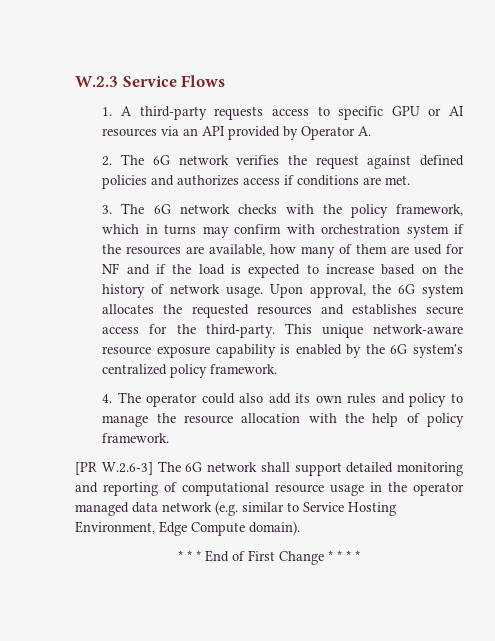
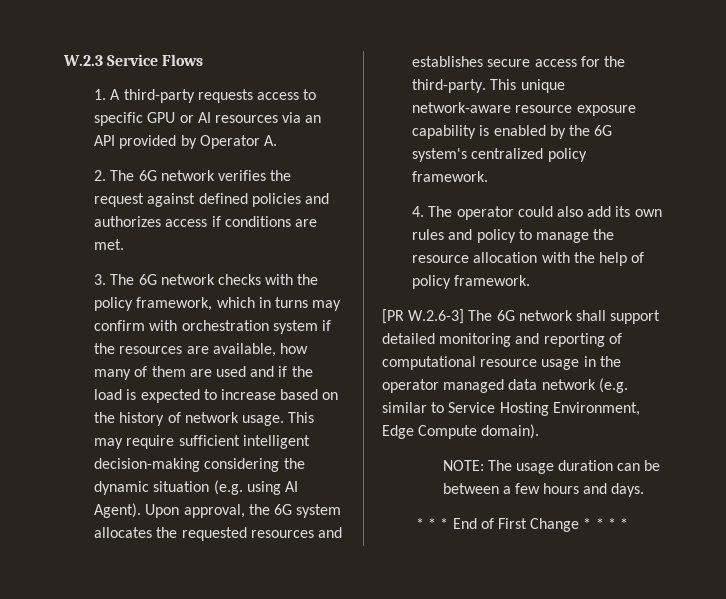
[445,244,464,254] [102,263,120,274] for NF -> (247, 371) none
(263, 292) none -> [288,412,315,423] [94,435,310,449] [94,458,305,472] [94,480,299,495] [94,503,142,518] This may require sufficient intelligent decision-making considering the dynamic situation (e.g. using AI Agent).
(300, 528) none -> [442,460,661,474] [442,483,645,497] // NOTE: The usage duration can be between a few hours and days.

